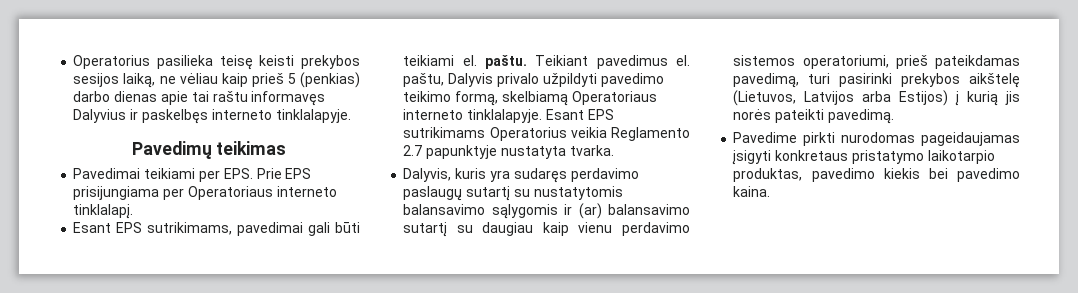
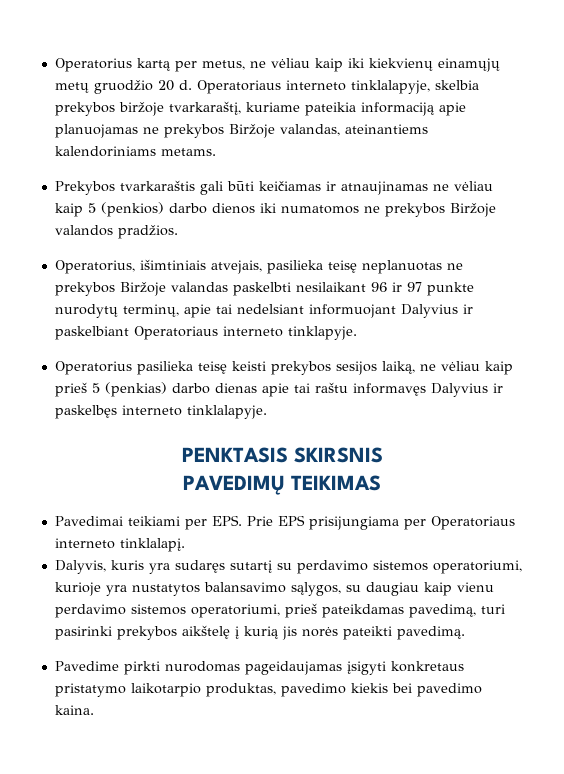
[73,55,151,69] Operatorius -> [54,58,500,72] [54,80,479,94] [54,101,466,116] [54,124,428,138] [54,146,216,157] [54,180,493,195] [54,202,496,217] [54,225,178,239] [54,259,463,274] [54,282,474,296] [54,304,473,318] [54,326,357,340] [54,361,132,375] Operatorius kartą per metus, ne vėliau kaip iki kiekvienų einamųjų metų gruodžio 20 d. Operatoriaus interneto tinklalapyje, skelbia prekybos biržoje tvarkaraštį, kuriame pateikia informaciją apie planuojamas ne prekybos Biržoje valandas, ateinantiems kalendoriniams metams. // Prekybos tvarkaraštis gali būti keičiamas ir atnaujinamas ne vėliau kaip 5 (penkios) darbo dienos iki numatomos ne prekybos Biržoje valandos pradžios. // Operatorius, išimtiniais atvejais, pasilieka teisę neplanuotas ne prekybos Biržoje valandas paskelbti nesilaikant 96 ir 97 punkte nurodytų terminų, apie tai nedelsiant informuojant Dalyvius ir paskelbiant Operatoriaus interneto tinklapyje. // Operatorius
[131,141,287,159] Pavedimų teikimas -> [181,447,383,463] [183,475,381,495] PENKTASIS SKIRSNIS // PAVEDIMŲ TEIKIMAS
[73,222,361,236] [403,55,690,69] [403,73,664,87] [403,91,657,106] [403,109,614,123] [403,127,690,141] [403,145,614,159] [403,168,639,183] [403,186,623,201] [403,203,690,219] [403,222,448,237] Esant EPS sutrikimams, pavedimai gali būti teikiami el. paštu. Teikiant pavedimus el. paštu, Dalyvis privalo užpildyti pavedimo teikimo formą, skelbiamą Operatoriaus interneto tinklalapyje. Esant EPS sutrikimams Operatorius veikia Reglamento 2.7 papunktyje nustatyta tvarka. // Dalyvis, kuris yra sudaręs perdavimo paslaugų sutartį su nustatytomis balansavimo sąlygomis ir (ar) balansavimo sutartį -> [54,560,522,574] [54,582,341,596] Dalyvis, kuris yra sudaręs sutartį su perdavimo sistemos operatoriumi, kurioje yra nustatytos balansavimo sąlygos,
[733,90,949,106] (Lietuvos, Latvijos arba Estijos) -> (230, 632) none

